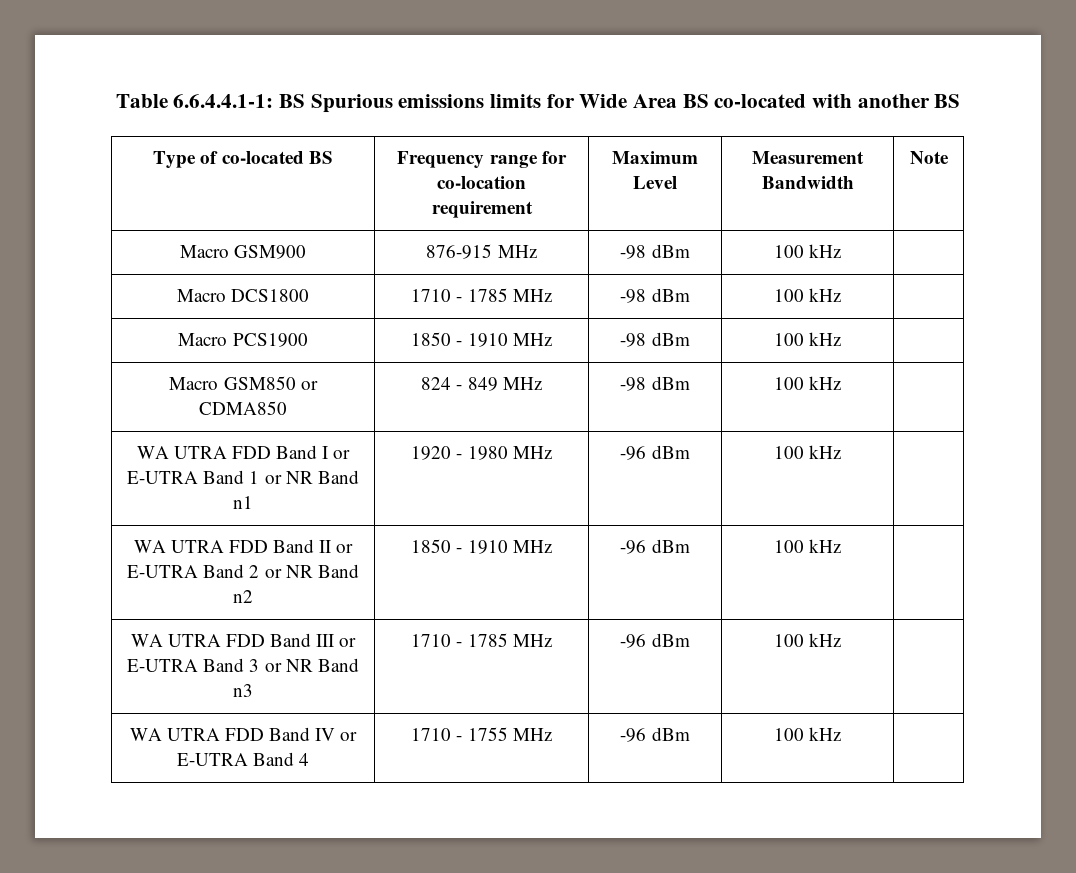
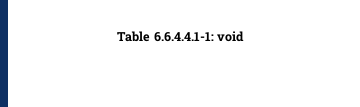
[278,94,961,113] [153,151,333,168] [397,151,567,168] [437,176,526,189] [431,201,533,218] [612,151,698,164] [633,176,677,189] [752,151,864,164] [761,176,854,189] [909,151,949,164] [179,245,307,259] [426,244,537,259] [620,244,690,259] [773,244,842,258] [176,289,310,302] [411,288,552,302] [620,288,690,303] [773,288,842,302] [178,333,308,347] [411,332,552,347] [620,332,690,347] [773,332,842,346] [169,376,318,390] [199,401,287,415] [421,377,542,391] [620,376,690,391] [773,376,842,390] [136,445,351,459] [127,470,359,484] [233,496,253,509] [411,446,552,460] [620,445,690,460] [773,445,842,459] [133,539,354,553] [127,564,359,578] [233,590,253,603] [411,539,552,554] [620,539,690,554] [773,539,842,553] [130,633,357,647] [127,658,359,672] [233,684,253,697] [411,633,552,647] [620,633,690,648] [773,633,842,647] [129,727,358,741] [176,752,310,766] [411,727,552,741] [620,727,690,742] [773,727,842,741] BS Spurious emissions limits for Wide Area BS co-located with another BS // Type of co-located BS | Frequency range for co-location requirement | Maximum Level | Measurement Bandwidth | Note // Macro GSM900 | 876-915 MHz | -98 dBm | 100 kHz | // Macro DCS1800 | 1710 - 1785 MHz | -98 dBm | 100 kHz | // Macro PCS1900 | 1850 - 1910 MHz | -98 dBm | 100 kHz | // Macro GSM850 or CDMA850 | 824 - 849 MHz | -98 dBm | 100 kHz | // WA UTRA FDD Band I or E-UTRA Band 1 or NR Band n1 | 1920 - 1980 MHz | -96 dBm | 100 kHz | // WA UTRA FDD Band II or E-UTRA Band 2 or NR Band n2 | 1850 - 1910 MHz | -96 dBm | 100 kHz | // WA UTRA FDD Band III or E-UTRA Band 3 or NR Band n3 | 1710 - 1785 MHz | -96 dBm | 100 kHz | // WA UTRA FDD Band IV or E-UTRA Band 4 | 1710 - 1755 MHz | -96 dBm | 100 kHz | -> [216,31,244,42] void

